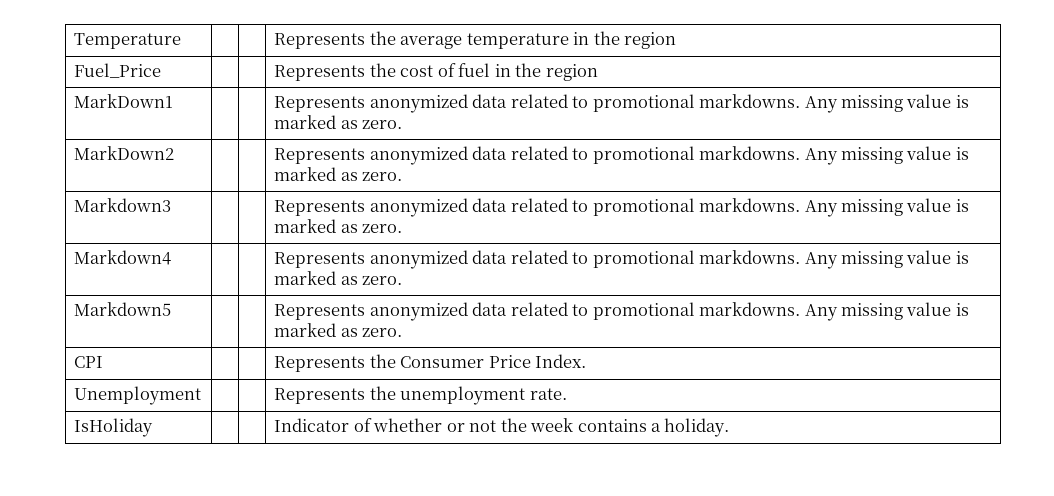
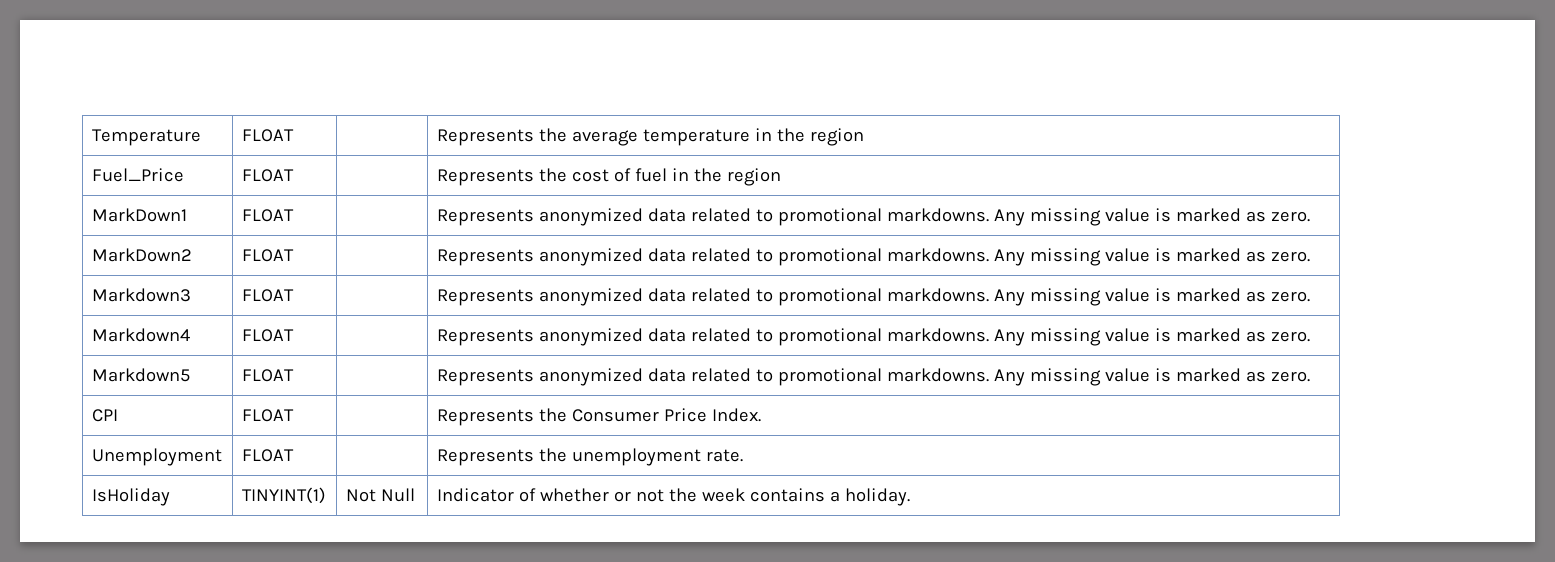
(182, 41) none -> [241,129,294,142] FLOAT
(162, 70) none -> [241,169,294,182] FLOAT
(174, 101) none -> [241,209,294,222] FLOAT
(175, 153) none -> [241,249,294,262] FLOAT
(172, 205) none -> [241,289,294,302] FLOAT
(172, 257) none -> [241,329,294,342] FLOAT
(172, 309) none -> [241,369,294,382] FLOAT
(104, 362) none -> [241,409,294,422] FLOAT
(202, 395) none -> [241,449,294,462] FLOAT
(154, 427) | -> [241,487,326,504] [345,488,415,502] TINYINT(1) | Not Null

